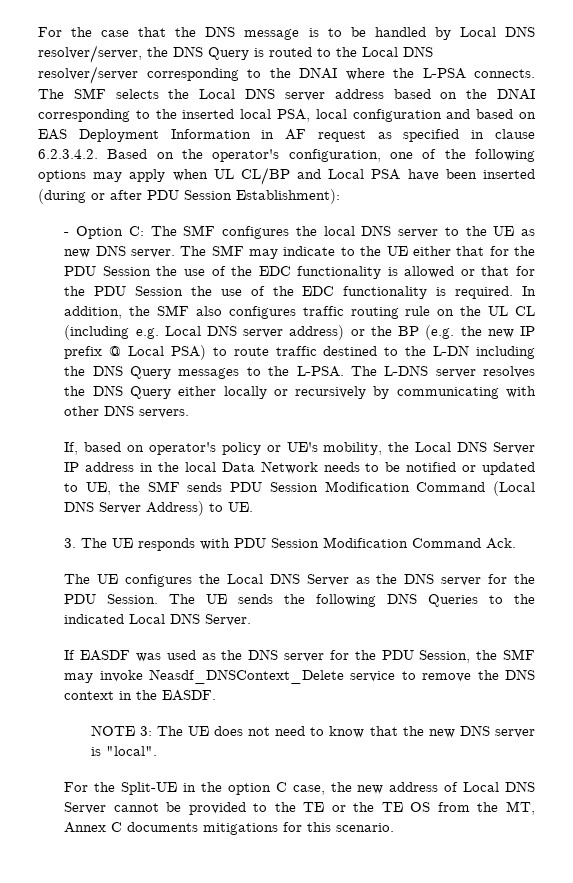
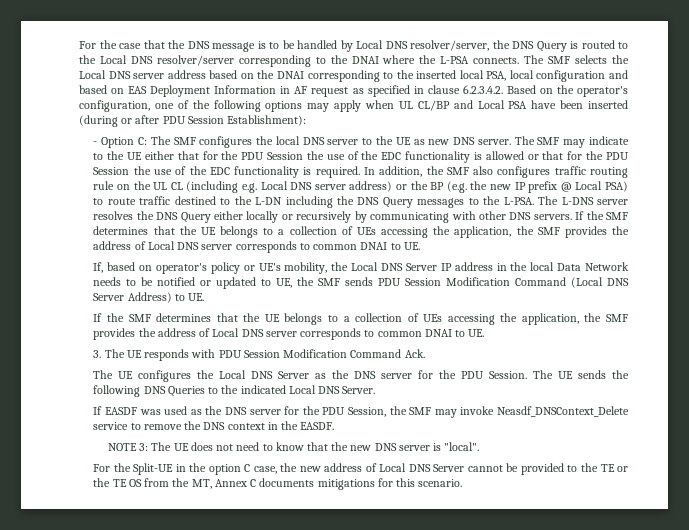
(190, 413) none -> [575,211,628,220] [93,226,629,238] [93,241,420,253] If the SMF determines that the UE belongs to a collection of UEs accessing the application, the SMF provides the address of Local DNS server corresponds to common DNAI to UE.
(254, 507) none -> [93,313,628,325] [93,328,485,340] // If the SMF determines that the UE belongs to a collection of UEs accessing the application, the SMF provides the address of Local DNS server corresponds to common DNAI to UE.

